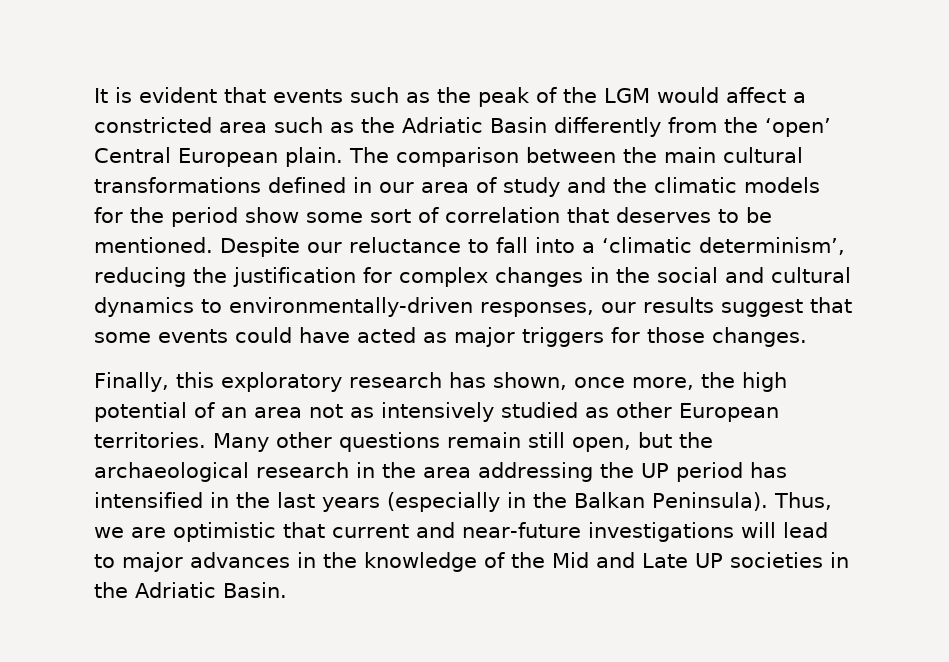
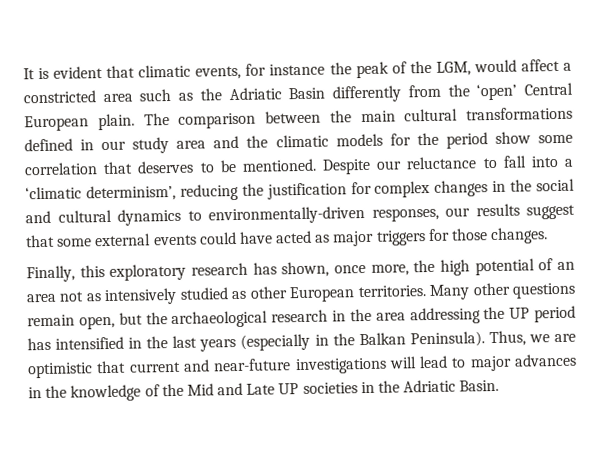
[273,87,430,103] events such as -> [138,63,326,80] climatic events, for instance
[604,88,650,103] LGM -> [435,61,471,76] LGM,
[421,177,560,197] area of study -> [132,137,207,154] study area
[370,207,439,223] sort of -> (573, 139) none
(151, 337) none -> [94,233,152,247] external
[528,432,565,448] still -> (75, 320) none

